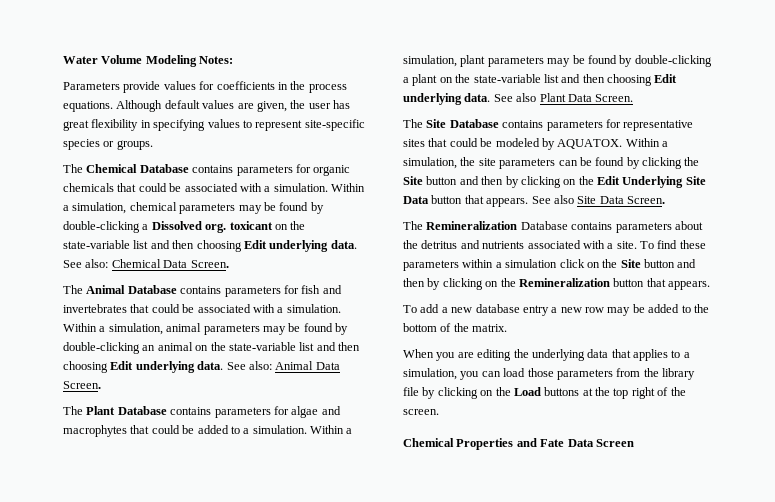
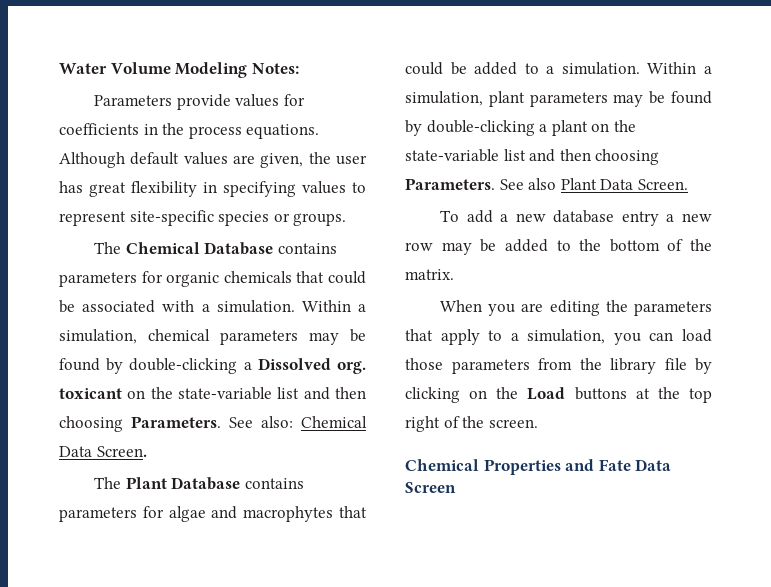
[243,240,357,252] Edit underlying data. -> [131,416,221,428] Parameters.
[63,285,342,297] [63,304,341,313] [63,323,348,335] [63,342,360,354] [63,361,340,373] [63,381,101,389] // The Animal Database contains parameters for fish and invertebrates that could be associated with a simulation. Within a simulation, animal parameters may be found by double-clicking an animal on the state-variable list and then choosing Edit underlying data. See also: Animal Data Screen. -> (147, 451) none
[654,74,678,83] [403,93,491,105] Edit underlying data. -> [405,178,495,190] Parameters.
[403,119,694,131] [403,138,668,150] [403,157,700,169] [403,176,706,188] [403,195,665,207] [403,221,703,233] [403,240,706,249] [403,259,697,271] [403,278,710,290] // The Site Database contains parameters for representative sites that could be modeled by AQUATOX. Within a simulation, the site parameters can be found by clicking the Site button and then by clicking on the Edit Underlying Site Data button that appears. See also Site Data Screen. // The Remineralization Database contains parameters about the detritus and nutrients associated with a site. To find these parameters within a simulation click on the Site button and then by clicking on the Remineralization button that appears. -> (688, 184) none
[531,349,668,361] underlying data that applies -> [634,301,712,316] [405,329,480,345] parameters that apply

